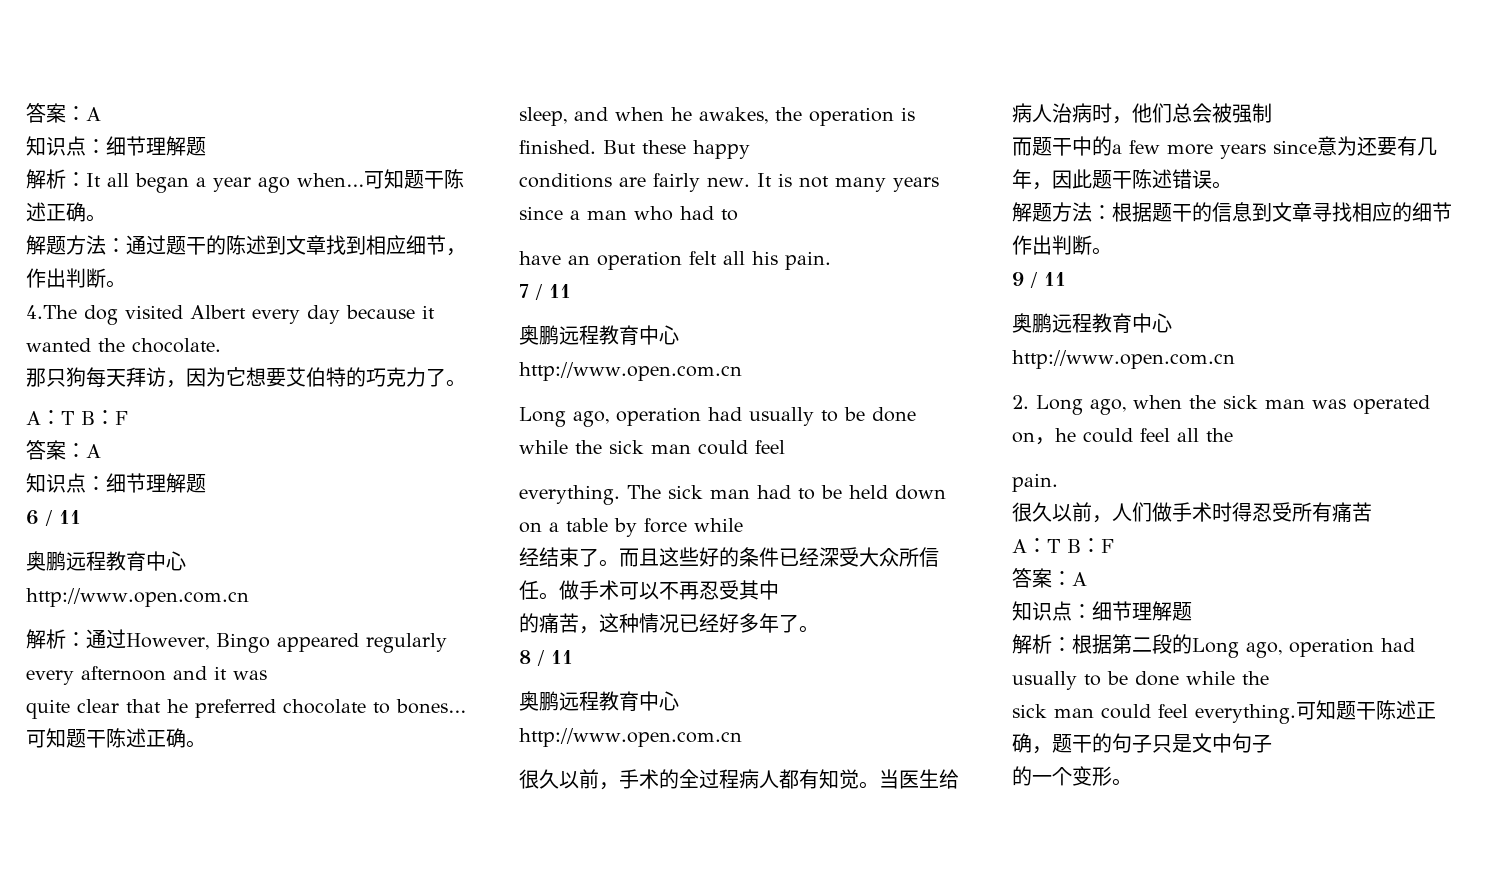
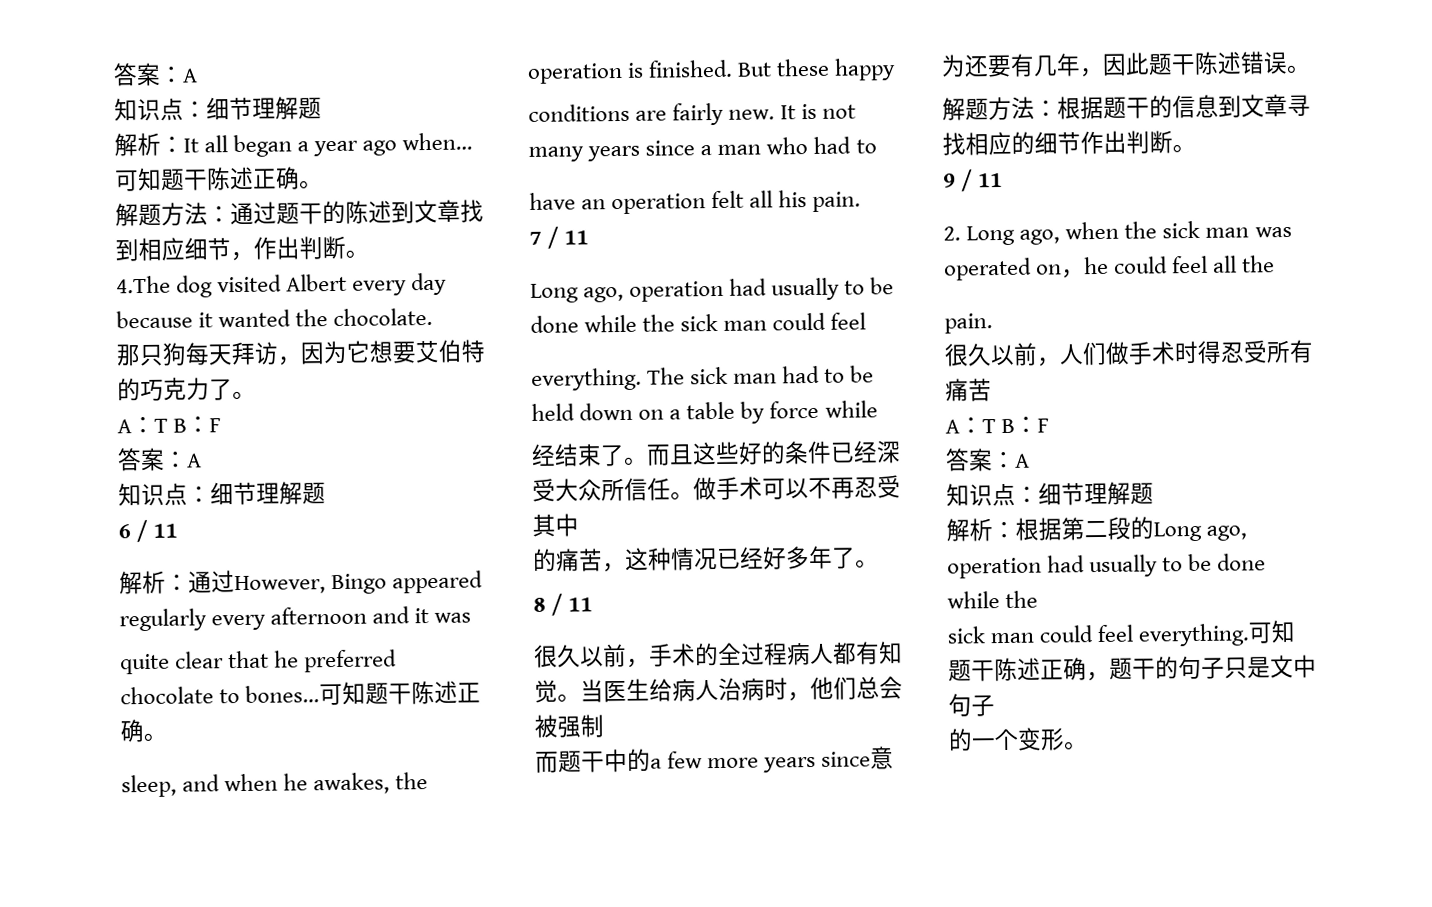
[26,551,186,571] [26,588,249,607] // 奥鹏远程教育中心 // http://www.open.com.cn -> (179, 530) none
[519,325,679,345] [519,362,742,381] // 奥鹏远程教育中心 // http://www.open.com.cn -> (590, 237) none
[519,691,679,711] [519,728,742,747] // 奥鹏远程教育中心 // http://www.open.com.cn -> (594, 604) none
[1012,313,1172,333] [1012,350,1235,369] // 奥鹏远程教育中心 // http://www.open.com.cn -> (1004, 180) none

